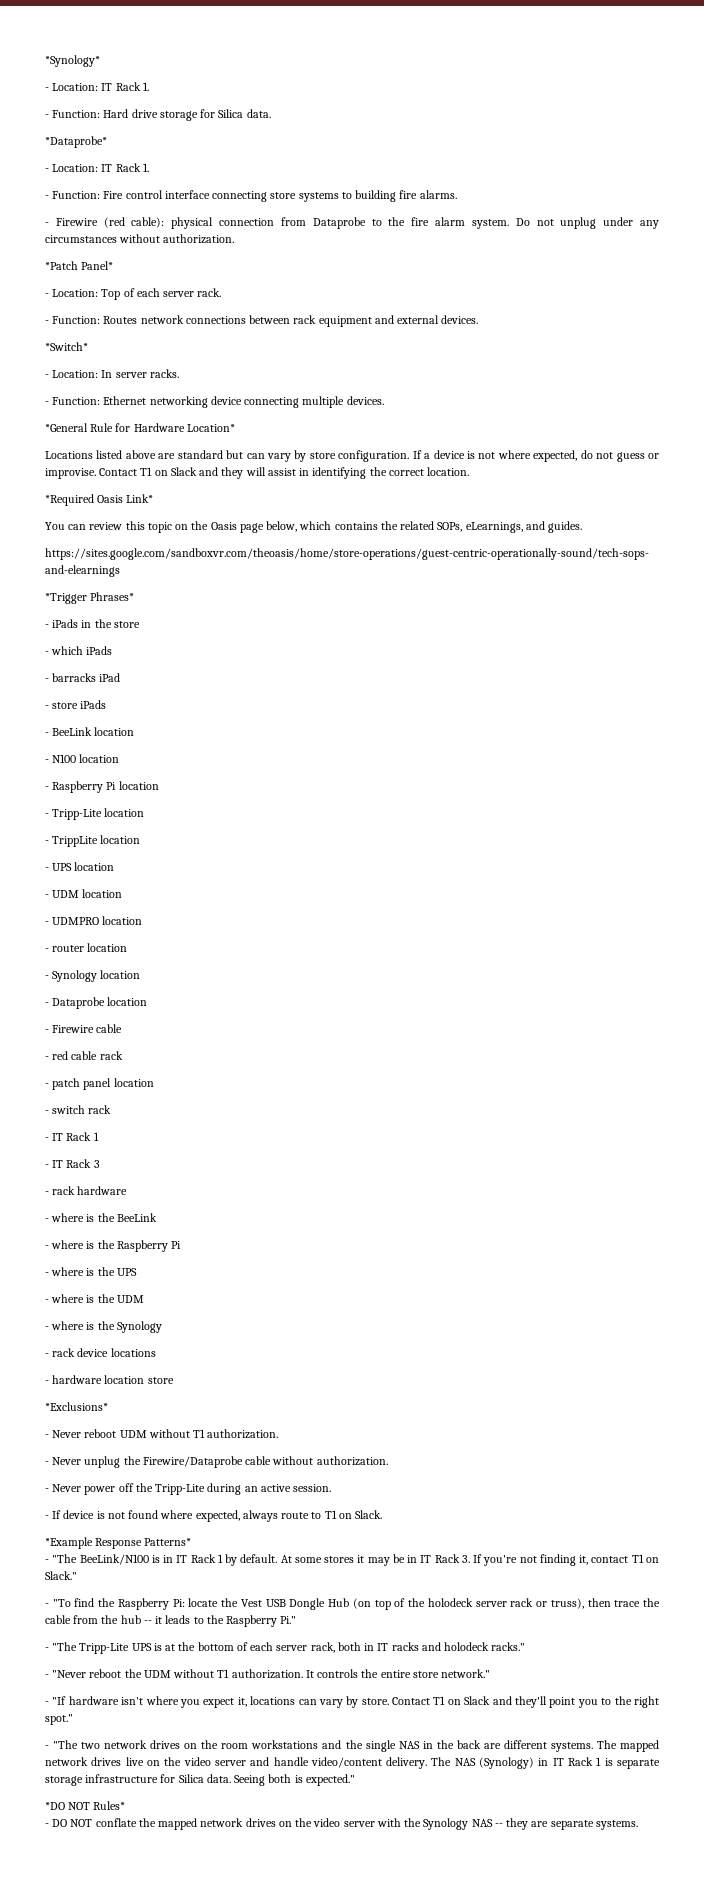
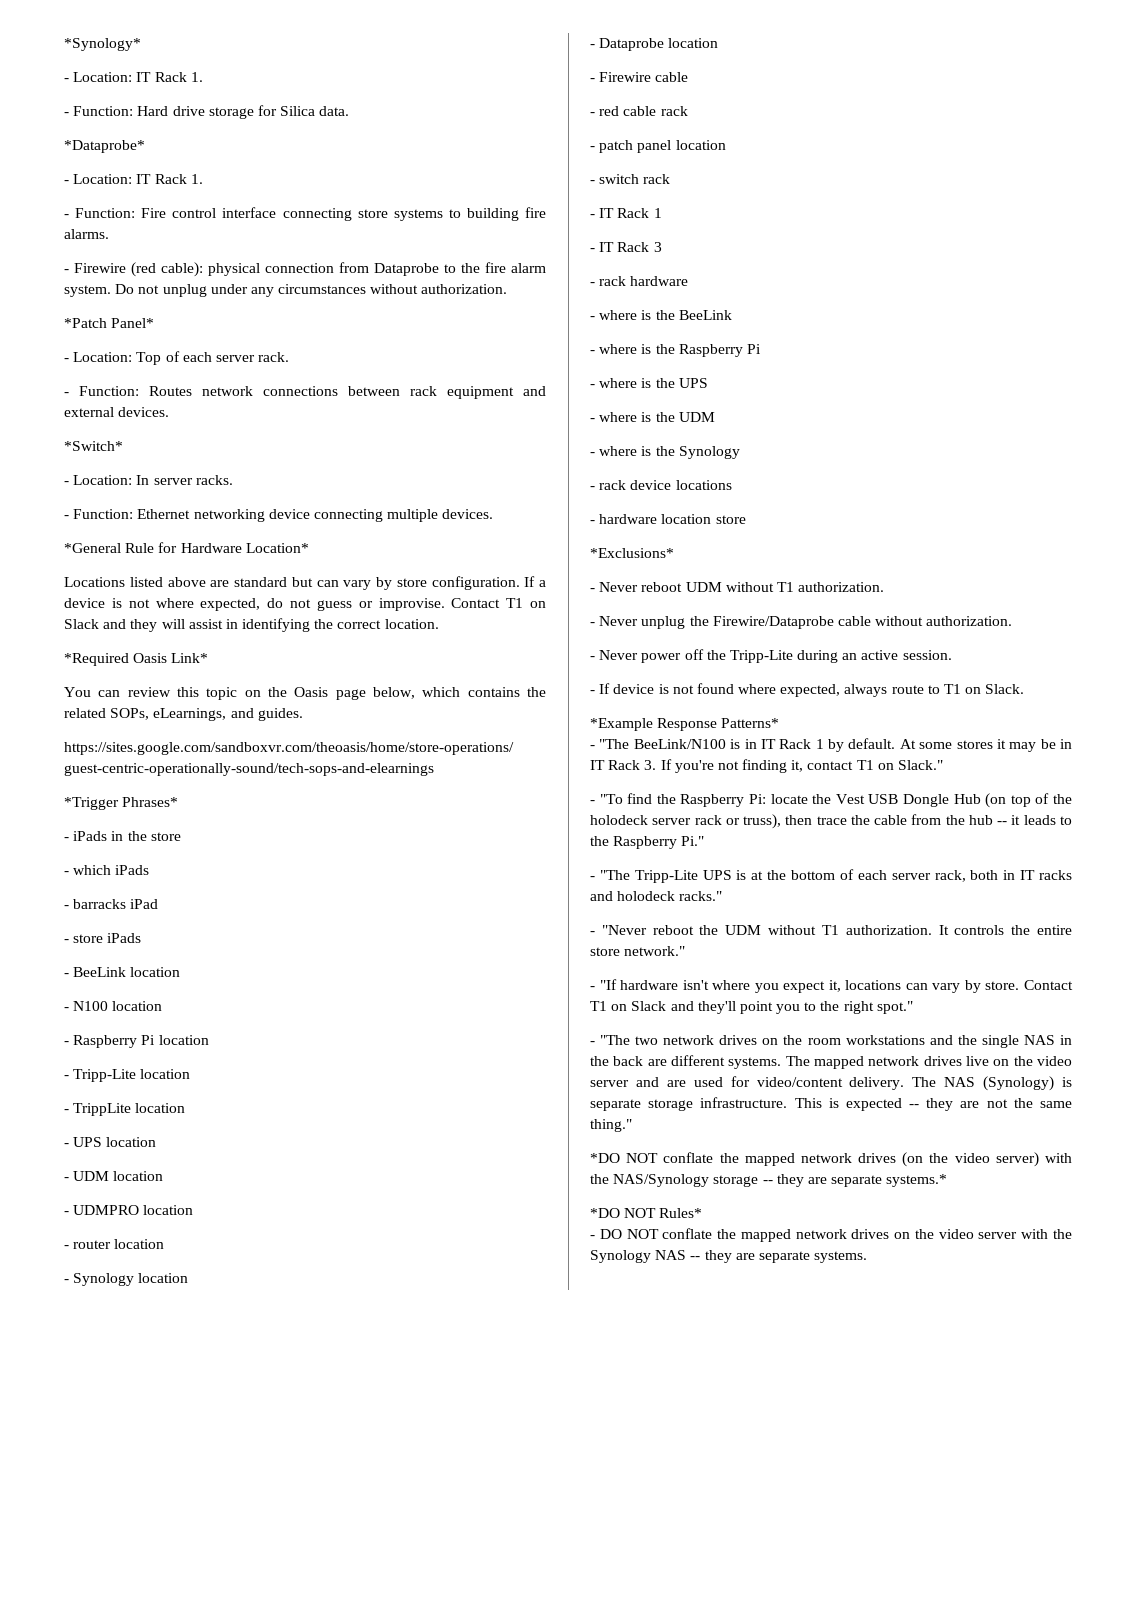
[273,1757,309,1766] handle -> [666,1076,750,1087] are used for
[538,1757,660,1769] [45,1774,355,1786] in IT Rack 1 is separate storage infrastructure for Silica data. Seeing both is expected." -> [1062,1077,1072,1087] [590,1097,1072,1111] [590,1119,632,1132] [590,1152,1072,1167] [590,1174,948,1187] is separate storage infrastructure. This is expected -- they are not the same thing." // *DO NOT conflate the mapped network drives (on the video server) with the NAS/Synology storage -- they are separate systems.*

